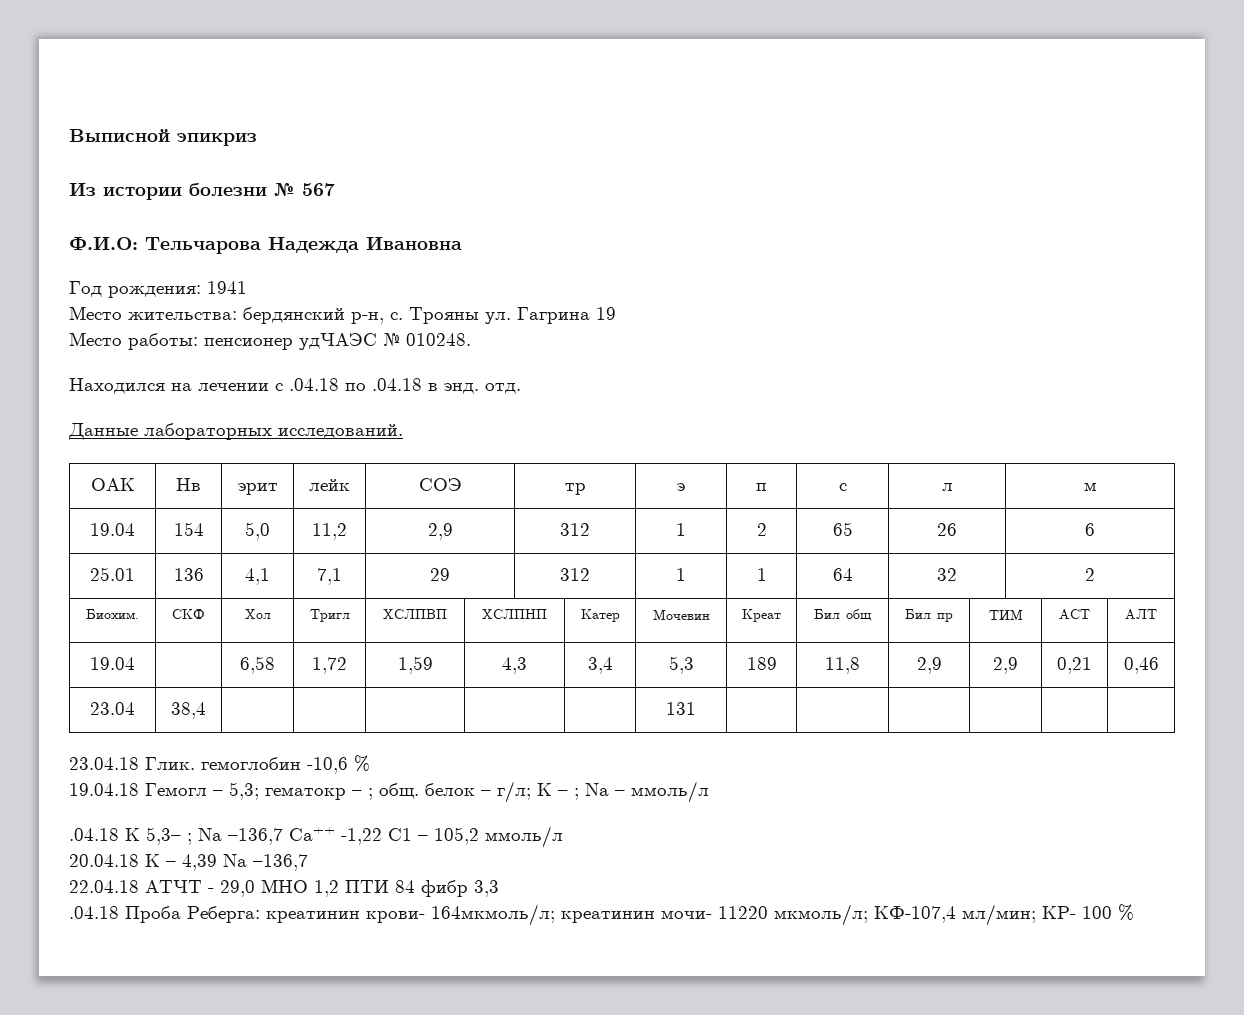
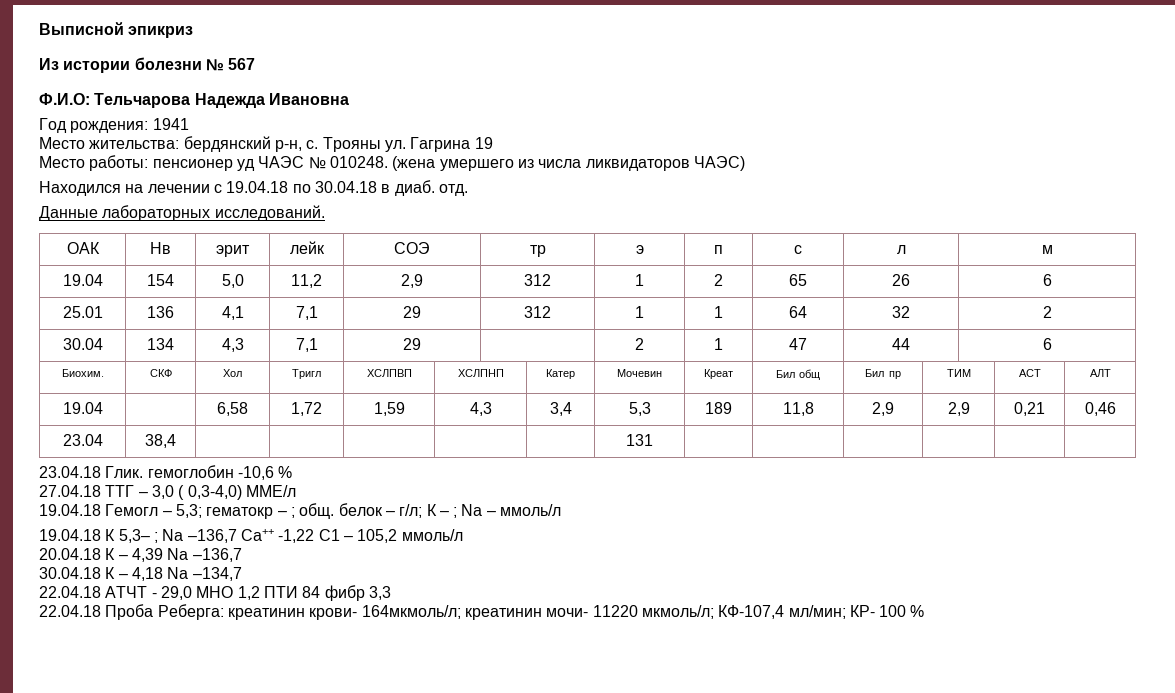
[299,333,377,350] удЧАЭС -> [236,156,305,171] уд ЧАЭС
(471, 339) none -> [392,156,745,171] (жена умершего из числа ликвидаторов ЧАЭС)
[289,378,479,394] .04.18 по .04.18 в энд. -> [226,180,435,196] 19.04.18 по 30.04.18 в диаб.
(1095, 574) none -> [62,338,103,350] [147,338,174,350] [221,338,244,352] [295,338,318,352] [402,338,421,350] [635,338,644,350] [714,338,723,350] [789,338,807,350] [892,338,910,350] [1042,338,1052,350] // 30.04 | 134 | 4,3 | 7,1 | 29 | | 2 | 1 | 47 | 44 | 6
(370, 763) none -> [39,485,296,500] // 27.04.18 ТТГ – 3,0 ( 0,3-4,0) ММЕ/л
[69,828,119,841] .04.18 -> [39,529,101,541] 19.04.18
(308, 862) none -> [39,567,242,581] // 30.04.18 К – 4,18 Nа –134,7
[69,906,119,919] .04.18 -> [39,605,101,617] 22.04.18

